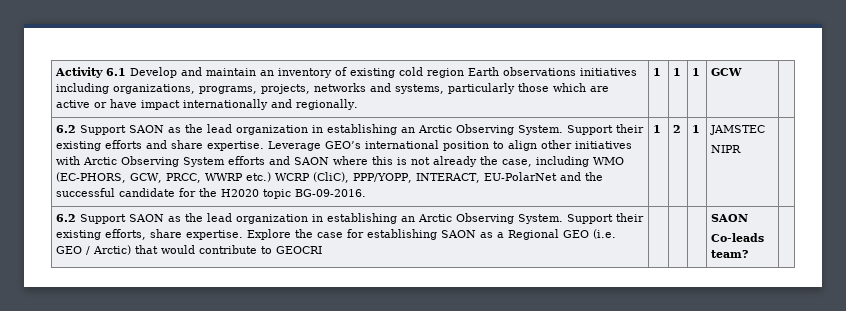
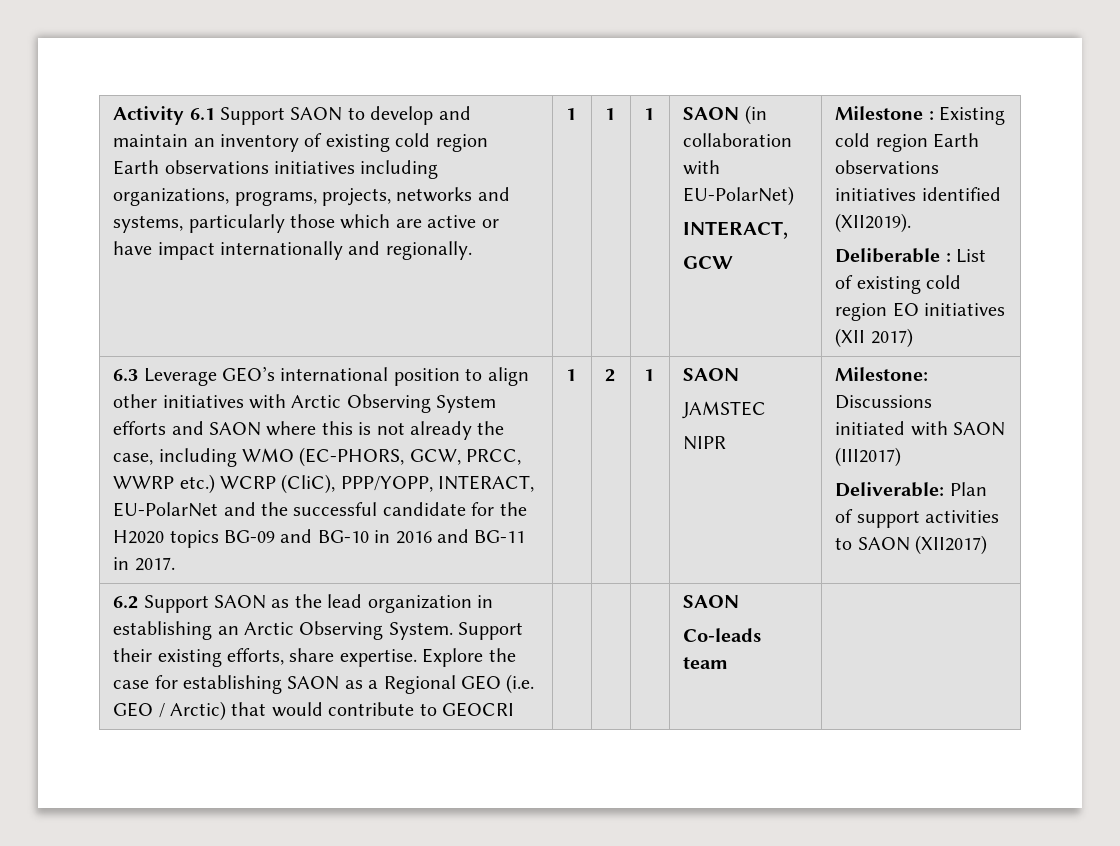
[130,67,178,78] Develop -> [219,106,434,125] Support SAON to develop
[711,68,743,76] [56,124,645,135] [56,140,265,151] GCW | // 6.2 Support SAON as the lead organization in establishing an Arctic Observing System. Support their existing efforts and share expertise. -> [683,105,767,125] [683,133,793,147] [683,160,721,175] [683,186,795,206] [683,221,789,239] [683,256,734,269] [835,106,1005,125] [835,133,979,152] [835,160,940,174] [835,187,1001,201] [835,213,912,233] [835,248,986,263] [835,275,961,294] [835,302,1005,321] [835,328,913,348] [113,369,139,381] SAON (in collaboration with EU-PolarNet) // INTERACT, // GCW | Milestone : Existing cold region Earth observations initiatives identified (XII2019). // Deliberable : List of existing cold region EO initiatives (XII 2017) // 6.3
[263,189,367,199] topic BG-09-2016. -> [169,529,526,548] [113,557,175,571] topics BG-09 and BG-10 in 2016 and BG-11 in 2017.
(701, 129) none -> [683,368,740,381] SAON //
(742, 149) none -> [835,367,929,381] [835,395,933,409] [835,421,1005,436] [835,447,902,467] [835,482,987,497] [835,509,999,528] [835,535,987,555] Milestone: Discussions initiated with SAON (III2017) // Deliverable: Plan of support activities to SAON (XII2017)
[711,250,749,258] team? -> [683,657,729,669] team

